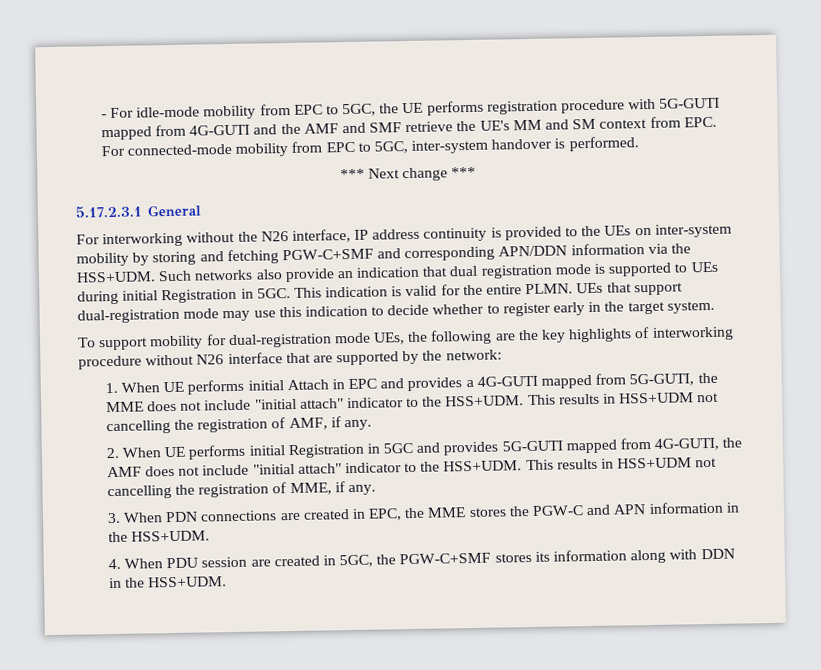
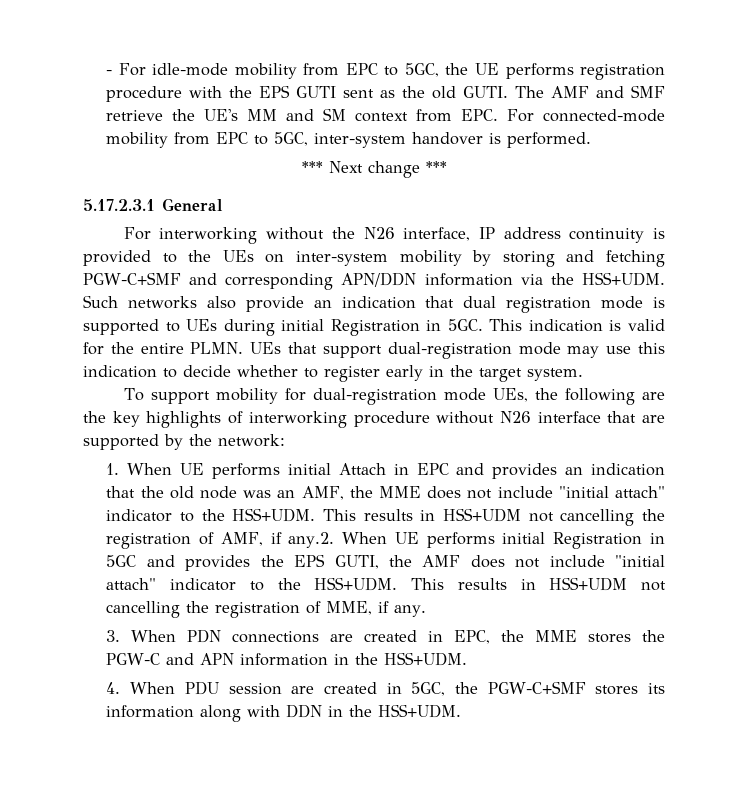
[659,97,721,109] [100,123,301,141] 5G-GUTI mapped from 4G-GUTI and the -> [229,85,545,99] the EPS GUTI sent as the old GUTI. The
[465,373,695,389] a 4G-GUTI mapped from 5G-GUTI, -> [565,463,665,476] [106,486,344,500] an indication that the old node was an AMF,
[343,419,372,431] [105,447,120,459] any. // 2. -> [288,532,335,548] any.2.
[501,437,720,454] 5G-GUTI mapped from 4G-GUTI, -> [260,554,379,569] the EPS GUTI,

